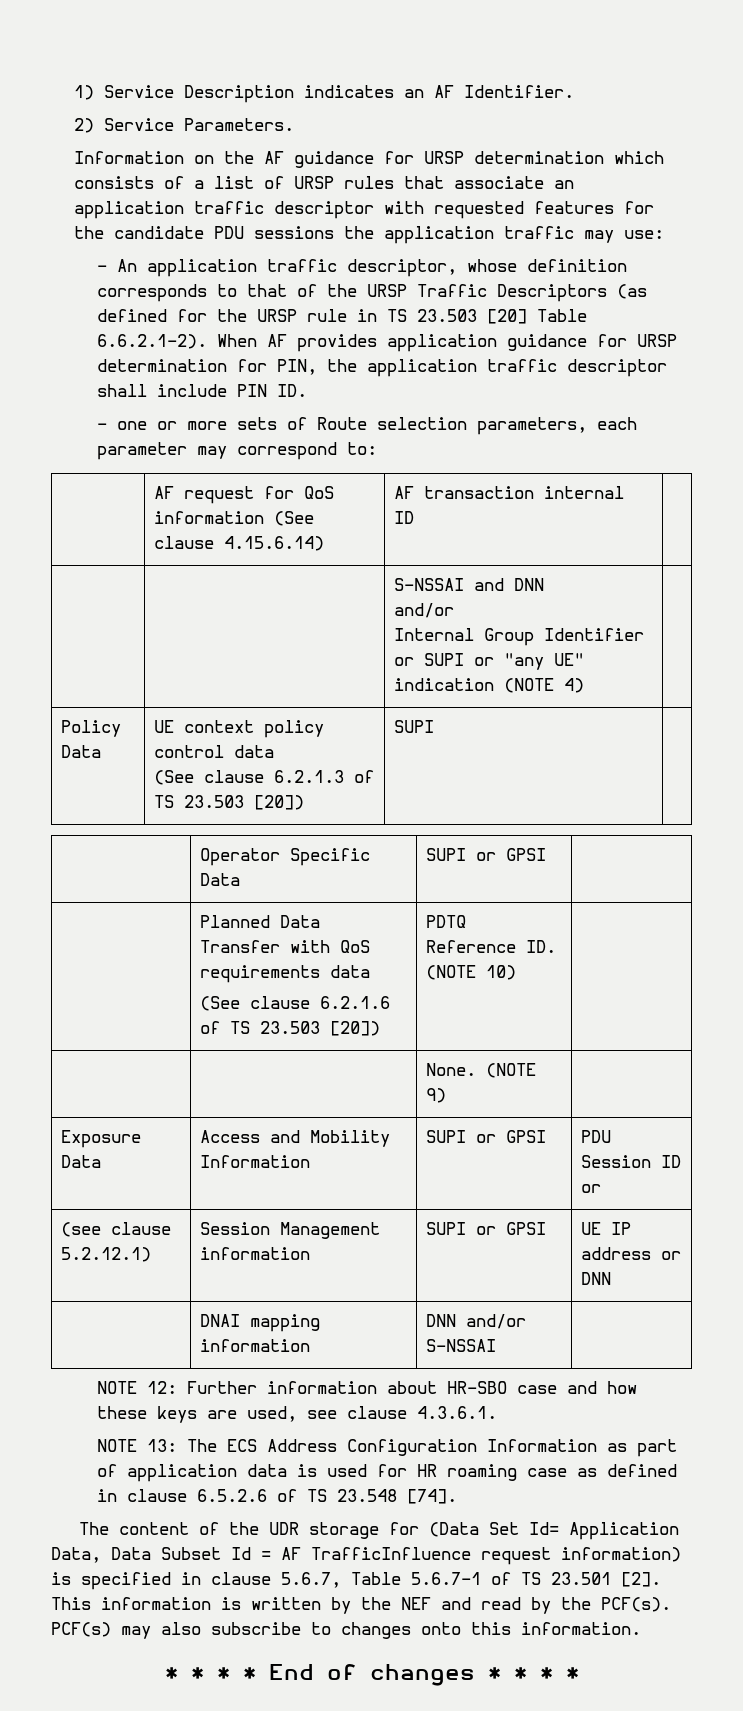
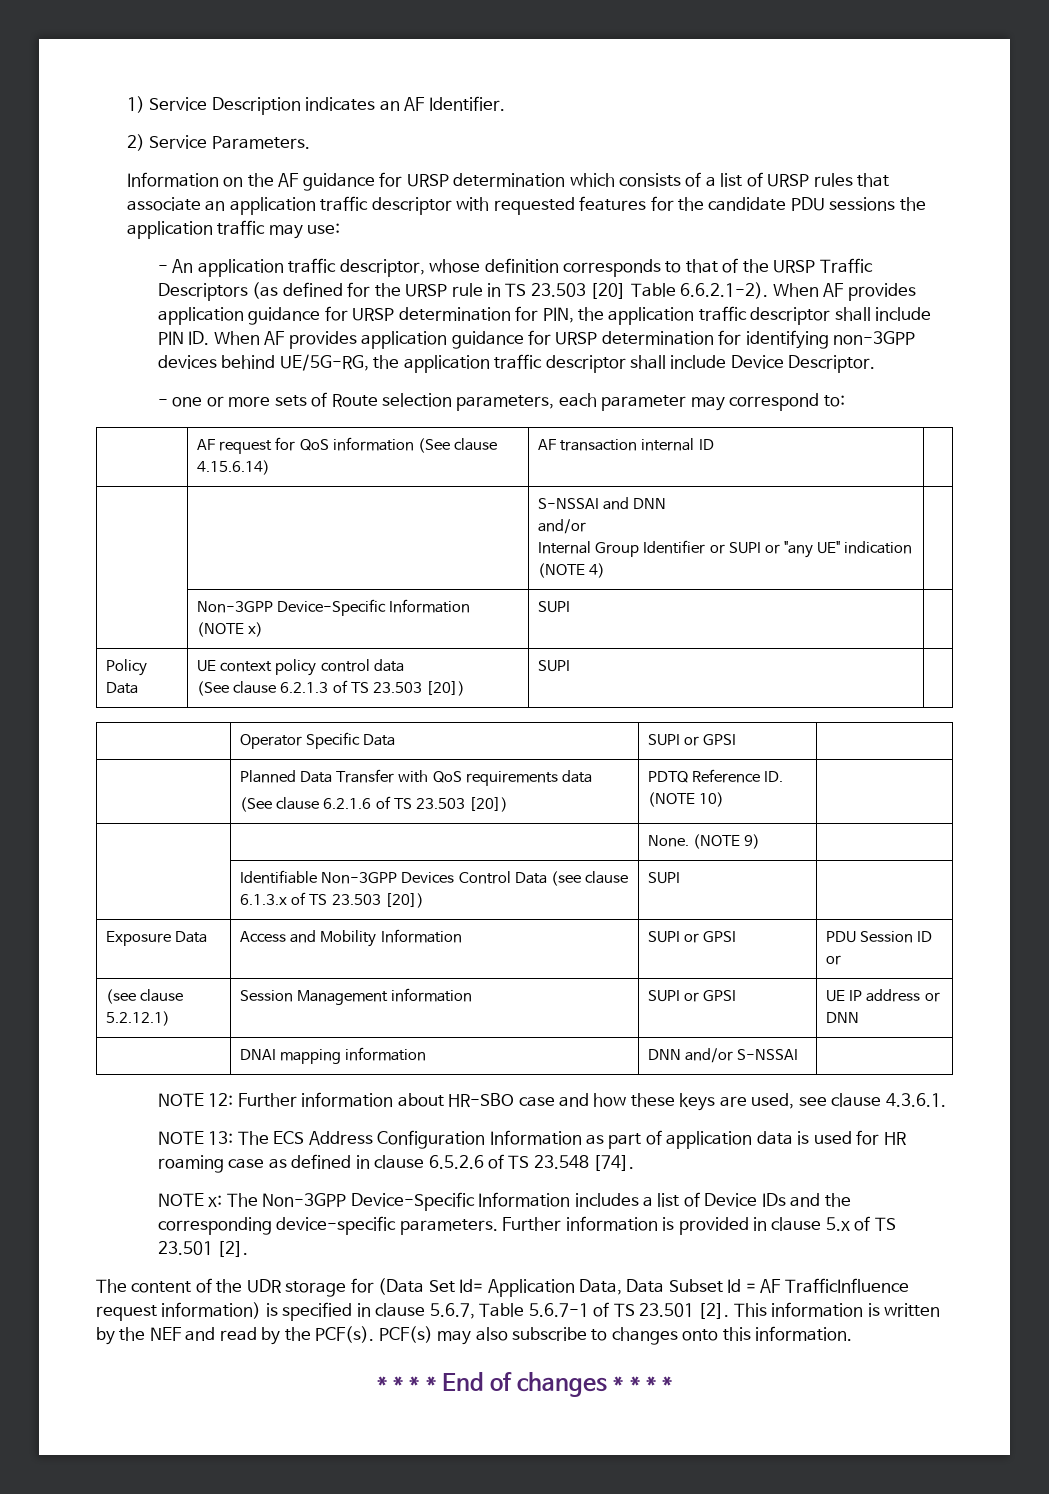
(308, 390) none -> [213,330,916,349] [157,354,876,373] When AF provides application guidance for URSP determination for identifying non-3GPP devices behind UE/5G-RG, the application traffic descriptor shall include Device Descriptor.
(585, 685) none -> [197,599,471,616] [197,622,264,637] [538,601,571,613] // | Non-3GPP Device-Specific Information (NOTE x) | SUPI |
(447, 1095) none -> [240,870,628,886] [240,892,424,908] [648,872,681,884] // | Identifiable Non-3GPP Devices Control Data (see clause 6.1.3.x of TS 23.503 [20]) | SUPI |
(458, 1496) none -> [157,1192,851,1211] [157,1216,896,1235] [157,1241,249,1257] // NOTE x: The Non-3GPP Device-Specific Information includes a list of Device IDs and the corresponding device-specific parameters. Further information is provided in clause 5.x of TS 23.501 [2].

